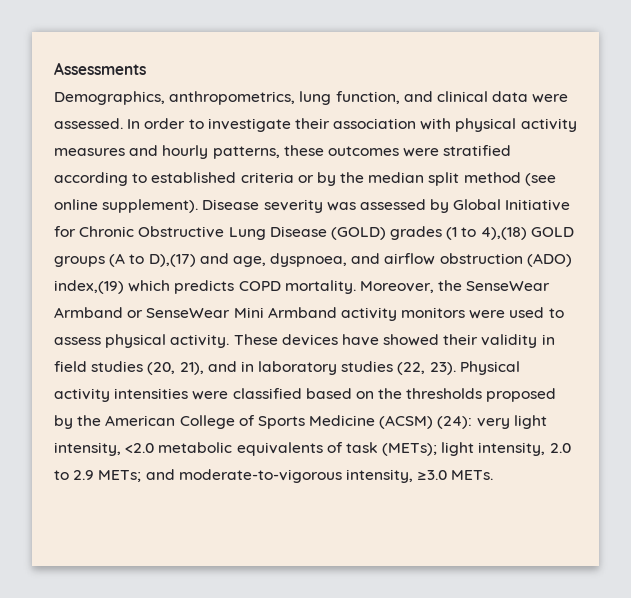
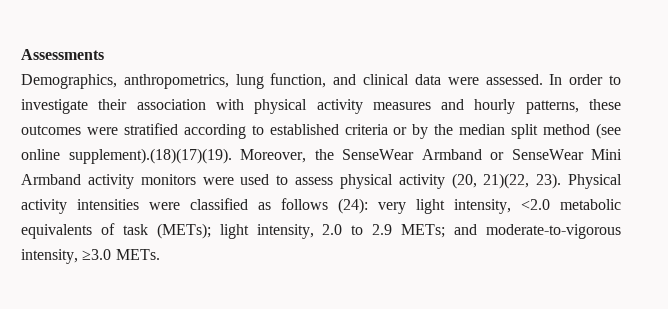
[102,199,571,213] [54,226,574,240] [54,253,572,267] [54,280,356,294] supplement). Disease severity was assessed by Global Initiative for Chronic Obstructive Lung Disease (GOLD) grades (1 to 4),(18) GOLD groups (A to D),(17) and age, dyspnoea, and airflow obstruction (ADO) index,(19) which predicts COPD mortality. -> [68,148,232,164] supplement).(18)(17)(19).
[170,334,555,348] [54,361,426,375] activity. These devices have showed their validity in field studies (20, 21), and in laboratory studies (22, -> [398,173,530,189] activity (20, 21)(22,
[305,388,557,402] [54,415,434,429] based on the thresholds proposed by the American College of Sports Medicine (ACSM) -> [258,198,328,210] as follows

